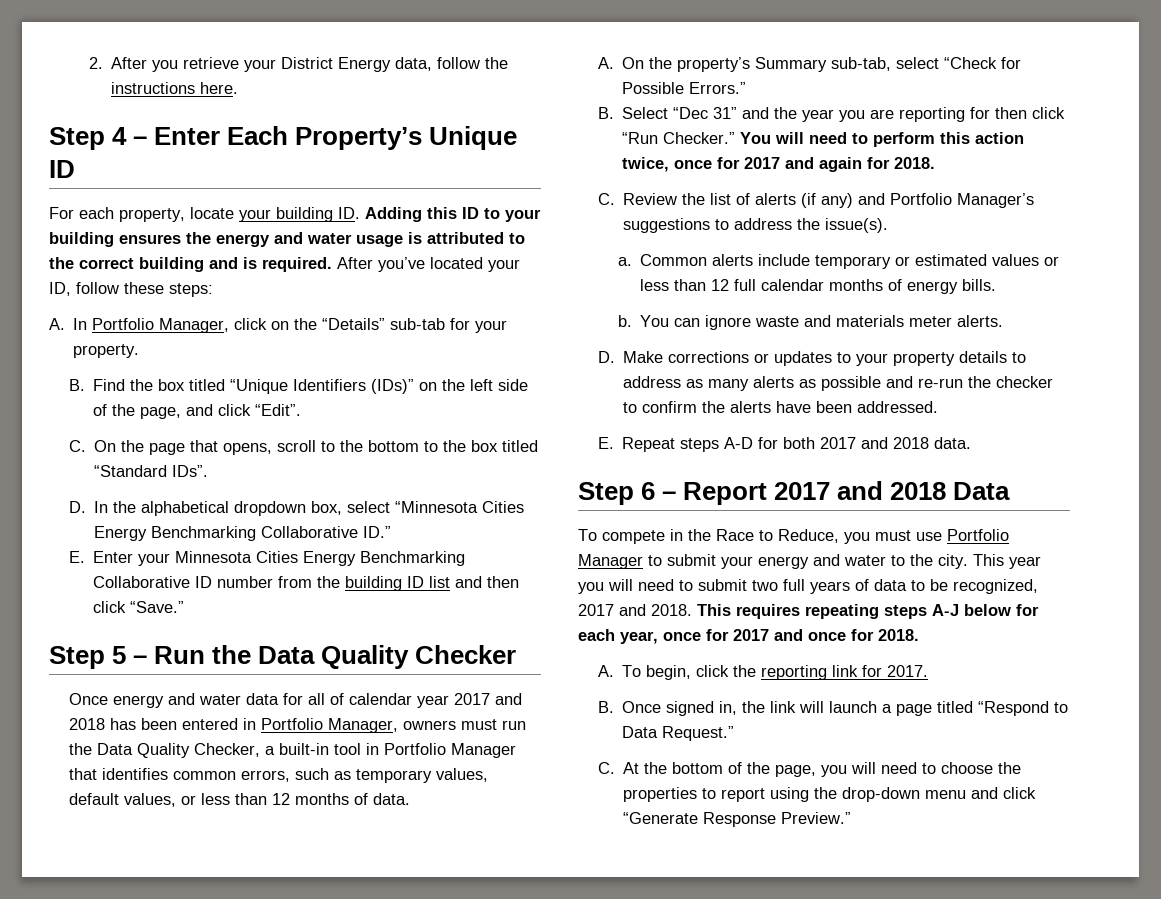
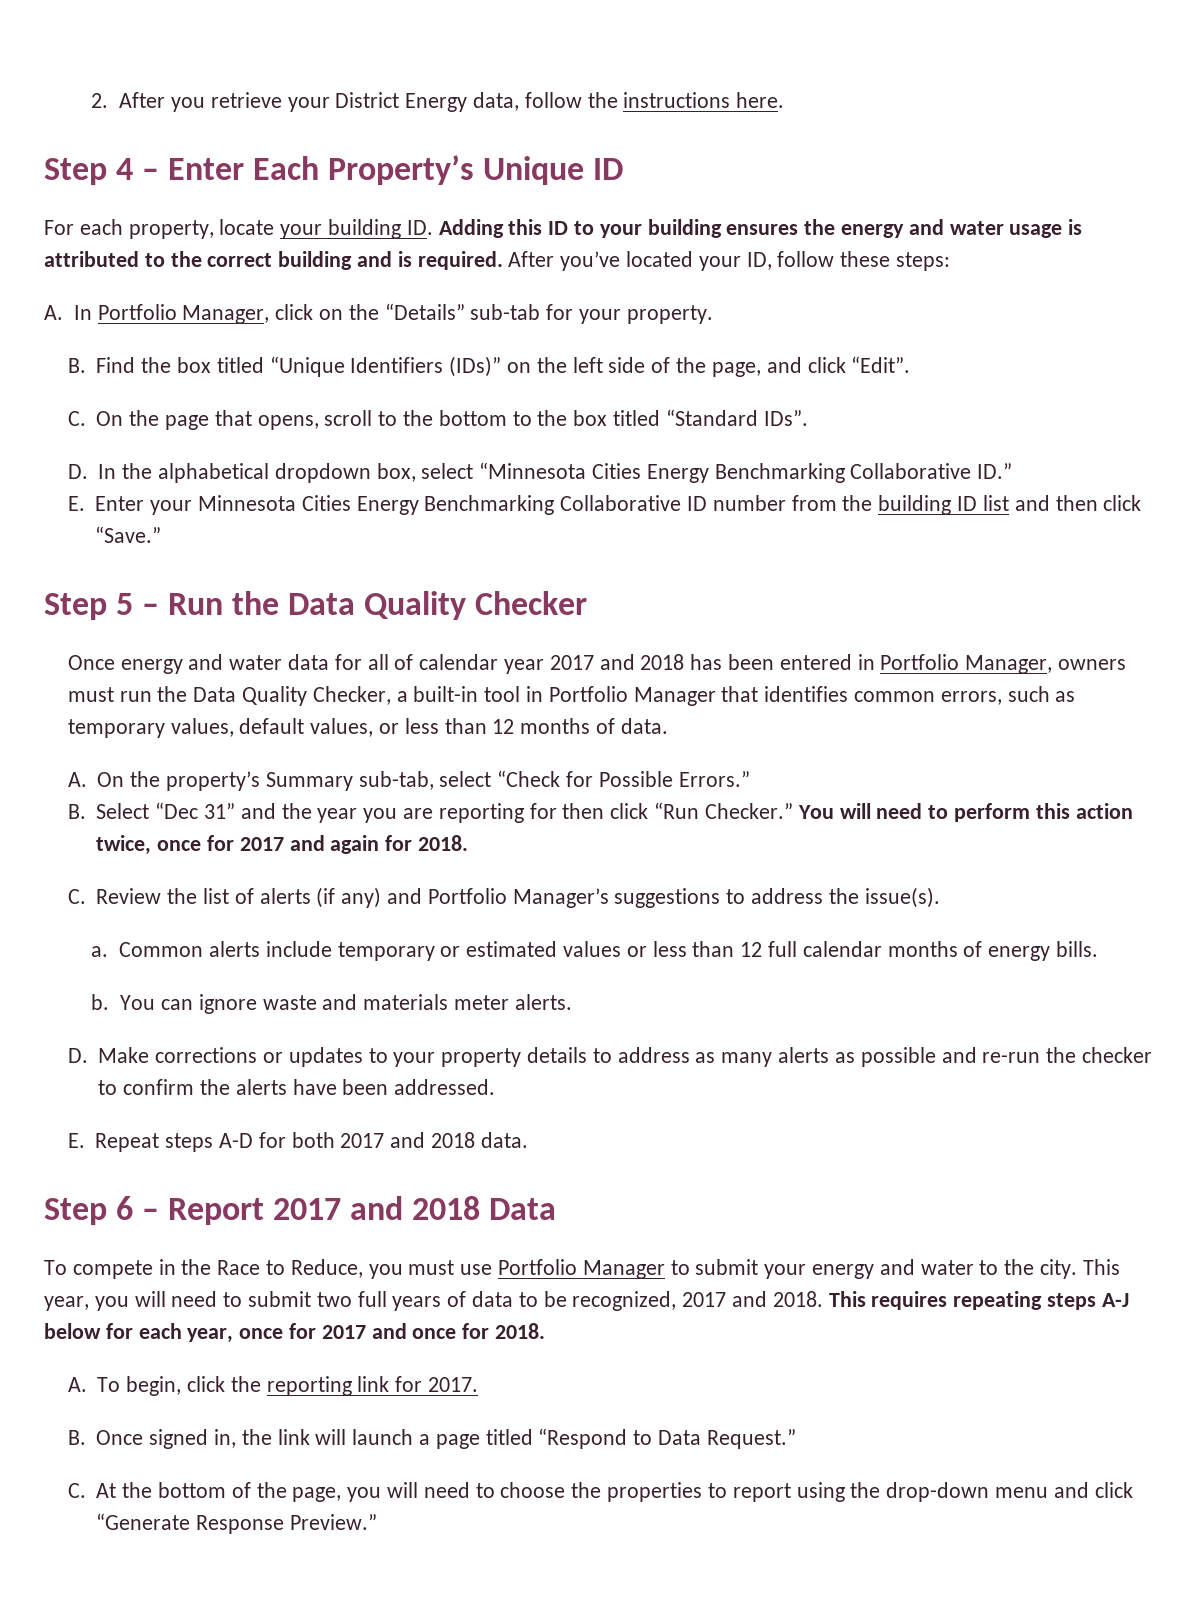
[1009,556,1041,569] year -> [44,1296,89,1311] year,

